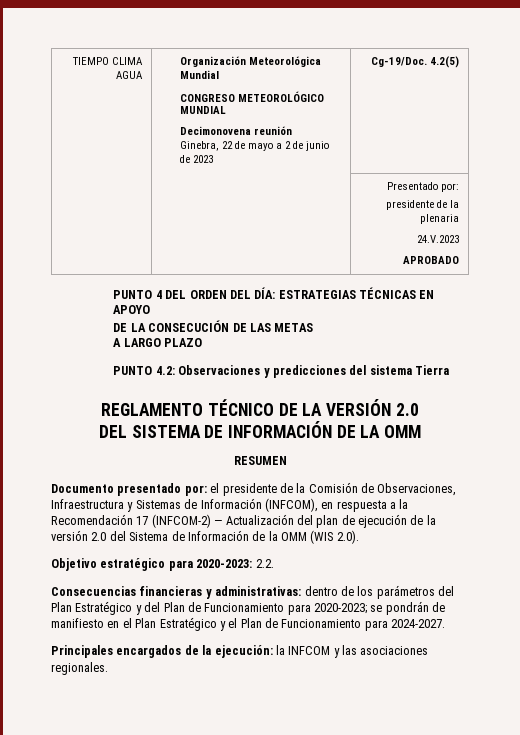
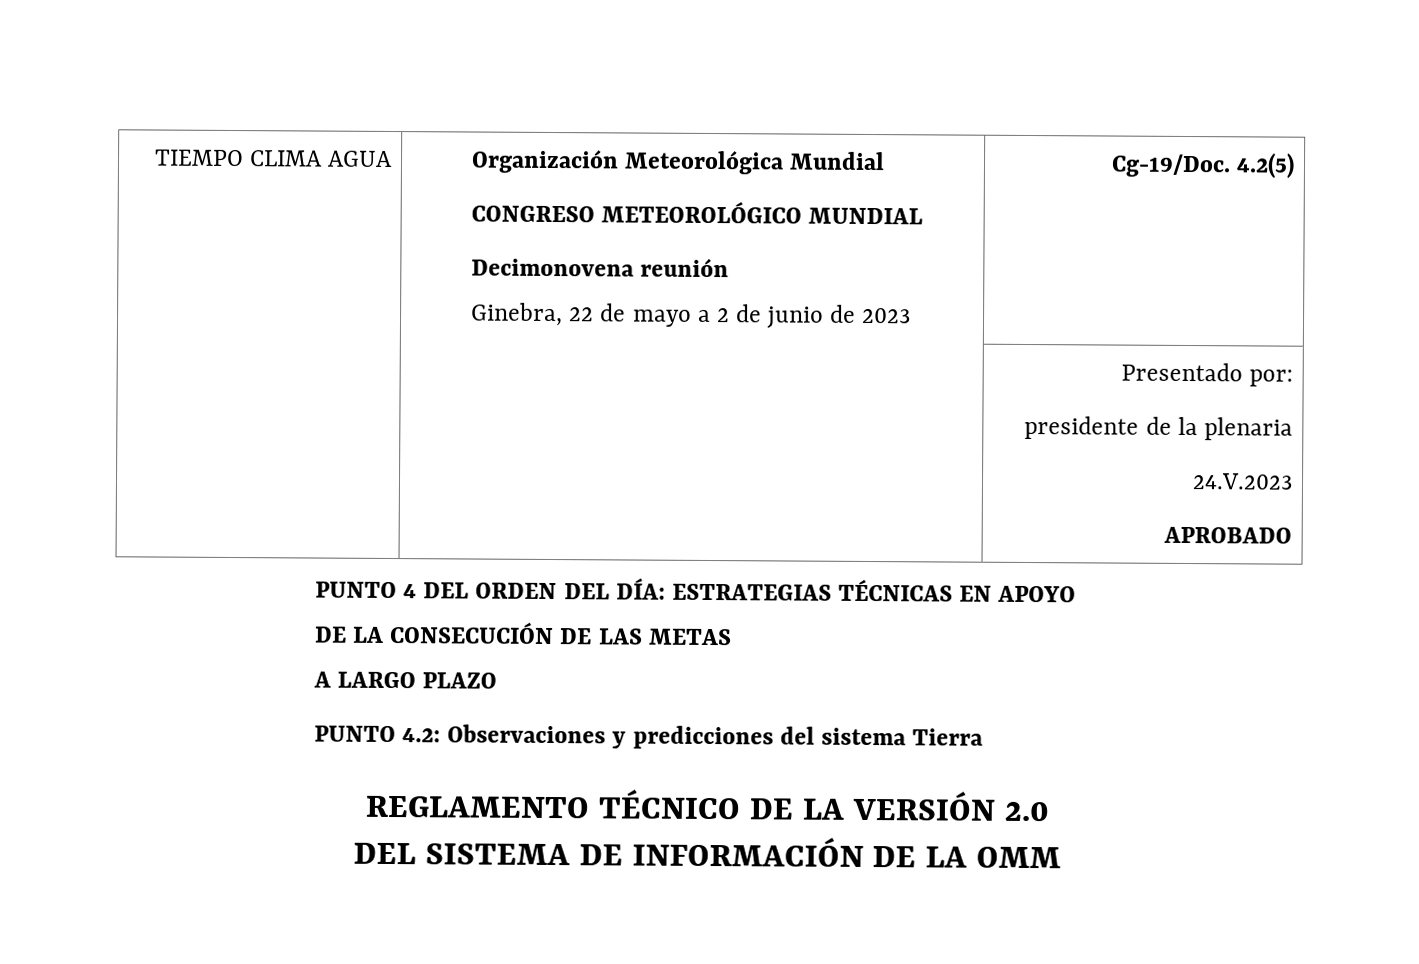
[233,456,287,465] [51,482,457,496] [51,498,409,512] [51,514,436,528] [51,530,359,544] [51,558,274,571] [51,585,454,599] [51,601,446,615] [51,617,446,631] [51,645,429,658] [51,662,108,675] // RESUMEN // Documento presentado por: el presidente de la Comisión de Observaciones, Infraestructura y Sistemas de Información (INFCOM), en respuesta a la Recomendación 17 (INFCOM-2) — Actualización del plan de ejecución de la versión 2.0 del Sistema de Información de la OMM (WIS 2.0). // Objetivo estratégico para 2020-2023: 2.2. // Consecuencias financieras y administrativas: dentro de los parámetros del Plan Estratégico y del Plan de Funcionamiento para 2020-2023; se pondrán de manifiesto en el Plan Estratégico y el Plan de Funcionamiento para 2024-2027. // Principales encargados de la ejecución: la INFCOM y las asociaciones regionales. -> (1062, 857) none

